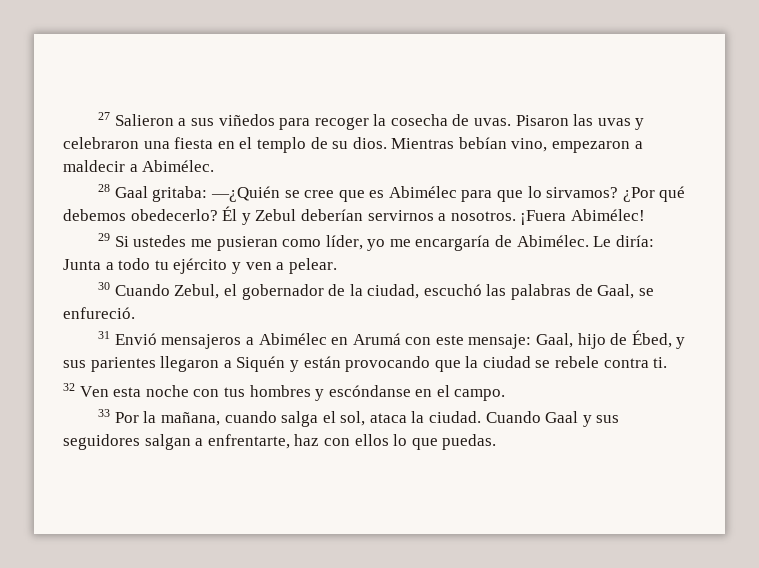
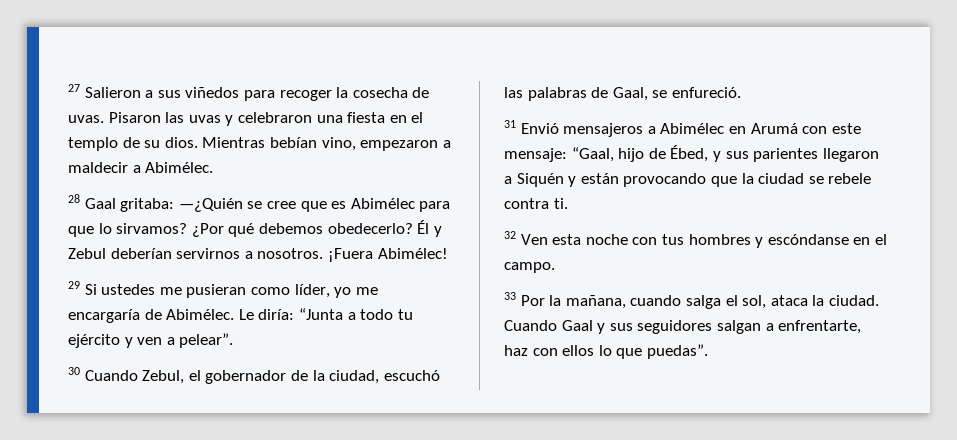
[63,259,101,270] Junta -> [298,308,343,320] “Junta
[288,258,337,274] pelear. -> [179,333,234,348] pelear”.
[536,333,574,348] Gaal, -> [571,147,614,162] “Gaal,
[442,434,497,450] puedas. -> [646,344,708,359] puedas”.

